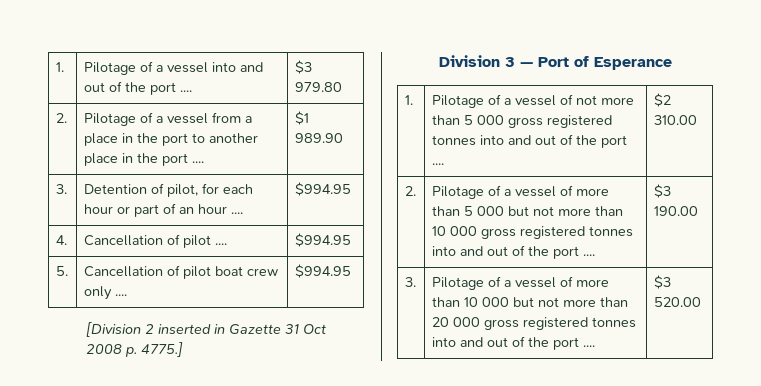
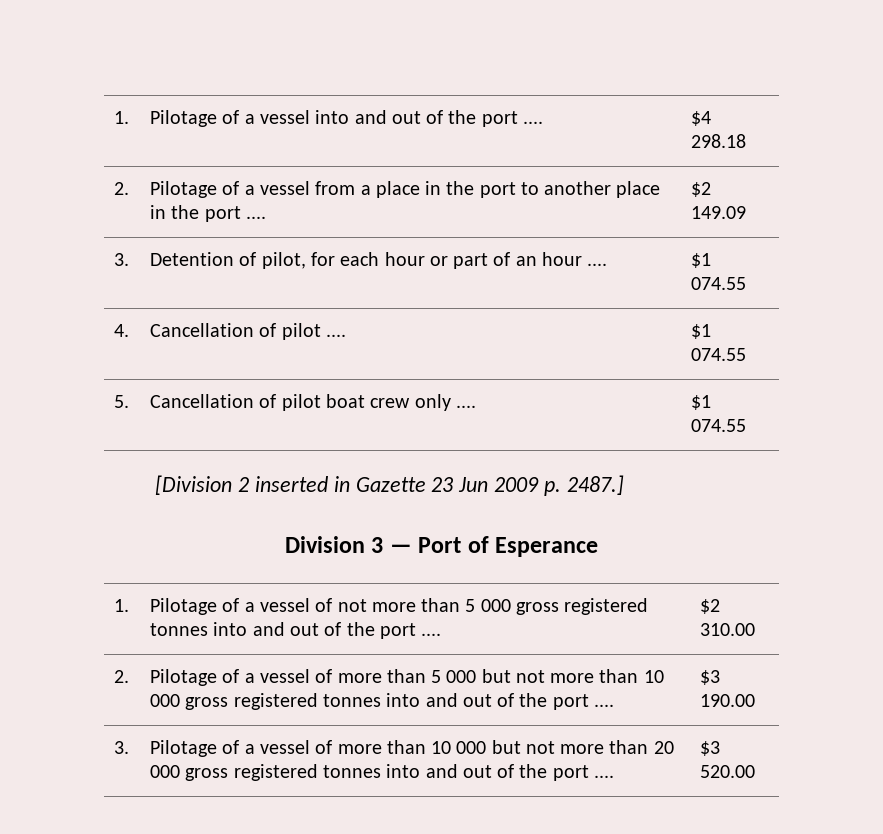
[294,60,312,74] [294,82,342,92] $3 979.80 -> [691,111,712,126] [691,134,747,148] $4 298.18
[294,111,309,125] [294,133,343,143] $1 989.90 -> [691,182,712,197] [691,206,747,219] $2 149.09
[294,182,351,196] $994.95 -> [691,253,712,268] [691,277,747,290] $1 074.55
[294,233,351,247] $994.95 -> [691,324,712,339] [691,348,747,361] $1 074.55
[294,264,351,278] $994.95 -> [691,395,712,410] [691,419,747,432] $1 074.55
[285,324,327,334] [86,342,184,357] 31 Oct 2008 p. 4775.] -> [431,475,624,496] 23 Jun 2009 p. 2487.]

